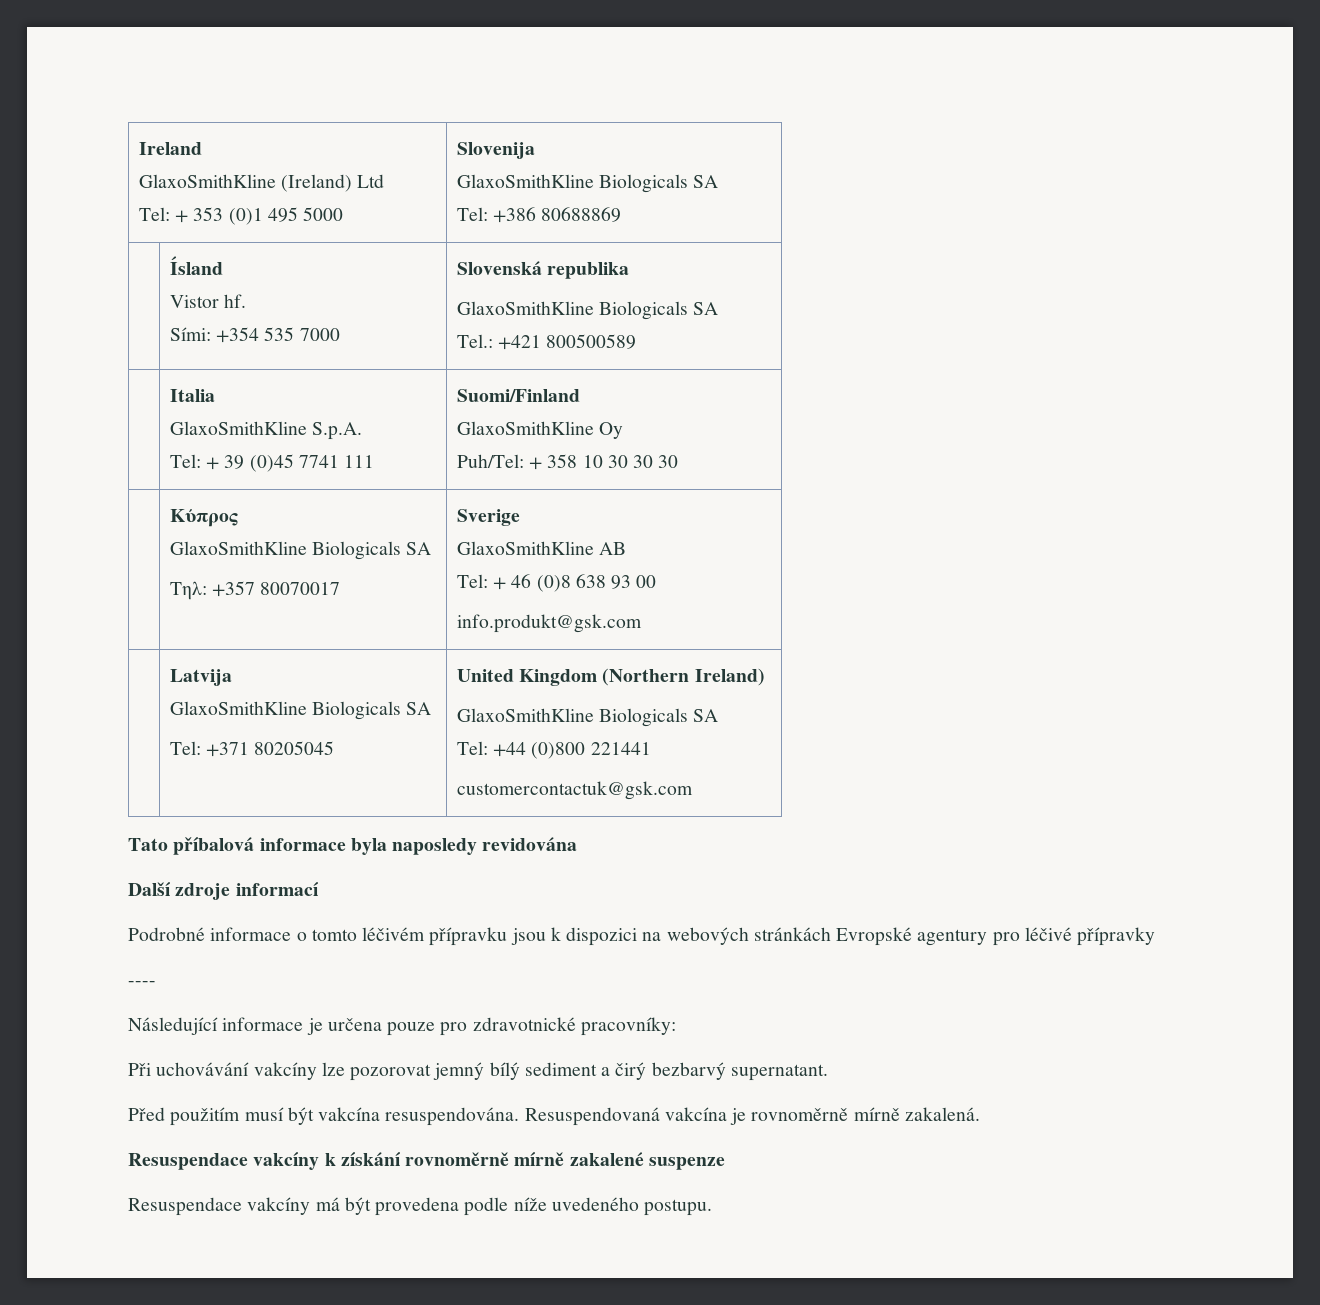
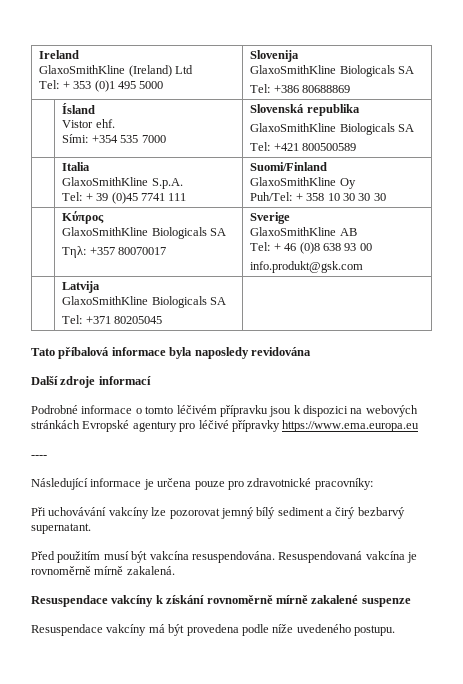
[224,294,247,308] hf. -> [95,119,115,128] ehf.
[456,334,493,348] Tel.: -> [250,142,271,151] Tel:
[456,668,765,686] [456,708,719,727] [456,741,651,759] [456,781,693,800] United Kingdom (Northern Ireland) // GlaxoSmithKline Biologicals SA // Tel: +44 (0)800 221441 // customercontactuk@gsk.com -> (163, 320) none
(1156, 936) none -> [282,420,420,432] https://www.ema.europa.eu

